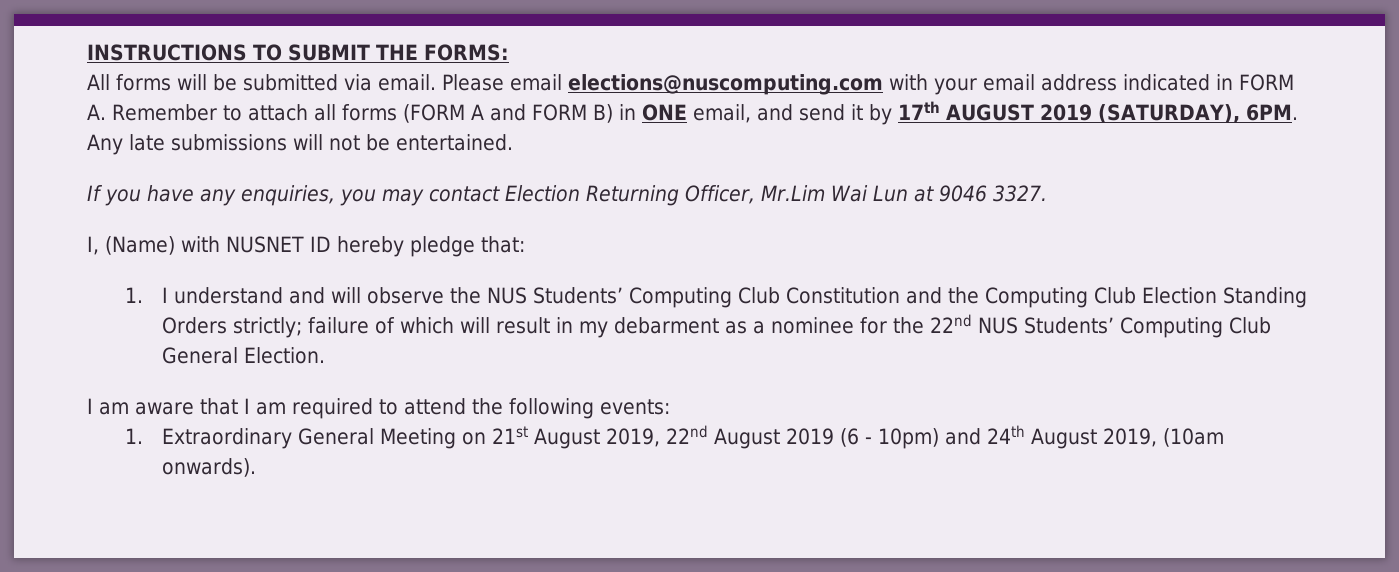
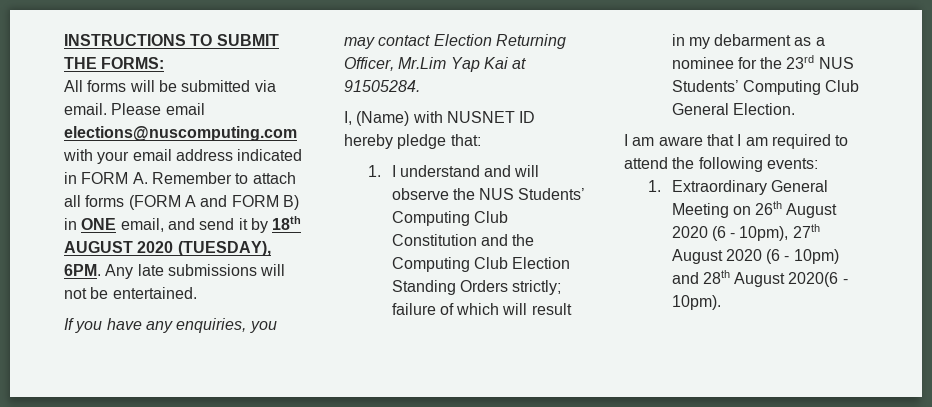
[897,101,1240,123] 17th AUGUST 2019 (SATURDAY), -> [272,216,302,230] [64,241,271,256] 18th AUGUST 2020 (TUESDAY),
[830,185,1047,202] Wai Lun at 9046 3327. -> [450,57,527,72] [344,80,420,92] Yap Kai at 91505284.
[930,314,973,333] 22nd -> [786,55,815,69] 23rd
[492,425,1225,449] [162,458,257,477] 21st August 2019, 22nd August 2019 (6 - 10pm) and 24th August 2019, (10am onwards). -> [755,201,838,218] [671,224,820,241] [671,249,839,264] [671,270,848,287] [671,295,721,310] 26th August 2020 (6 - 10pm), 27th August 2020 (6 - 10pm) and 28th August 2020(6 - 10pm).

